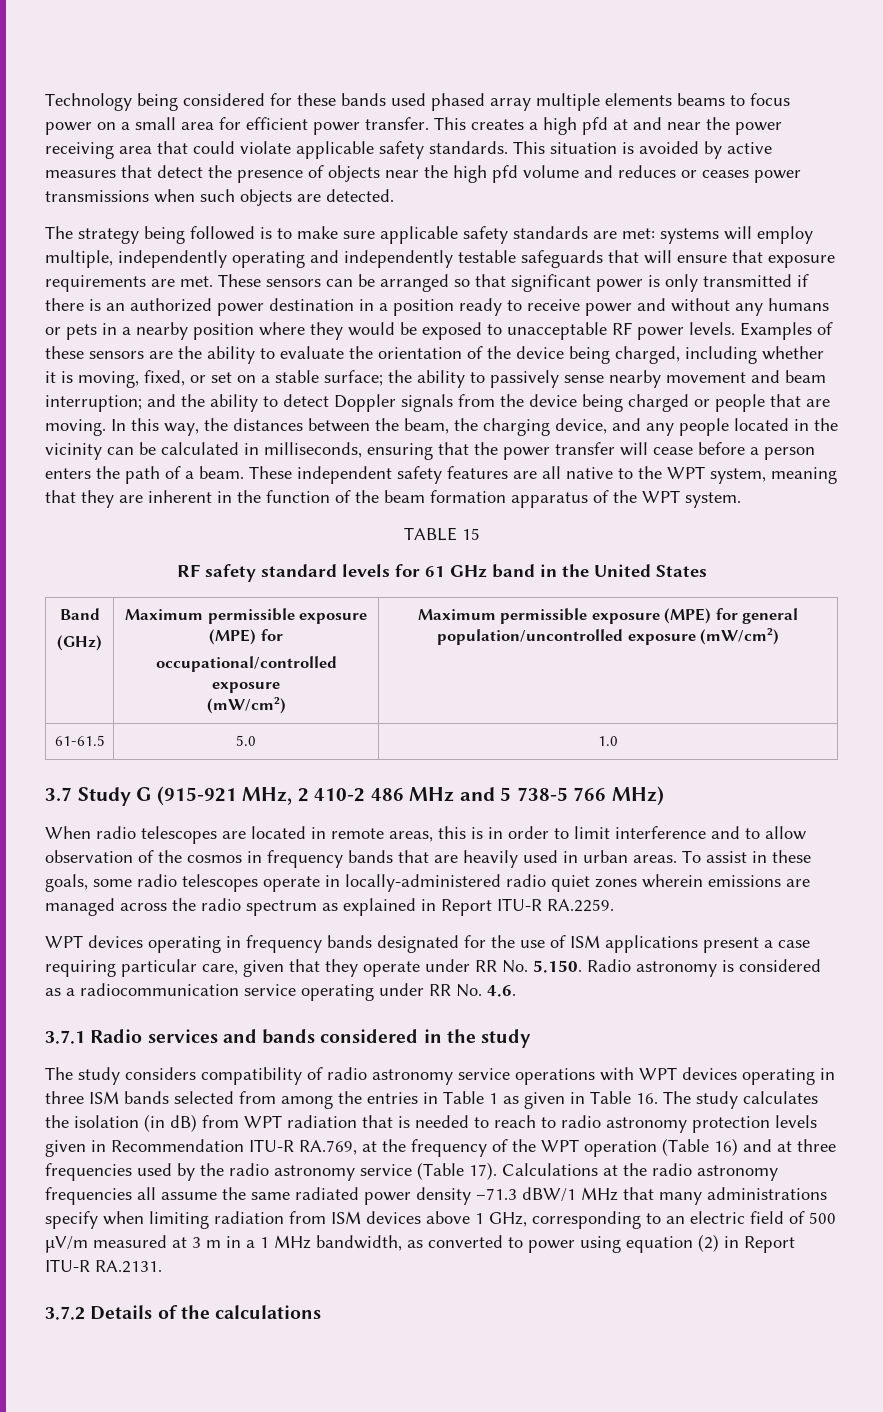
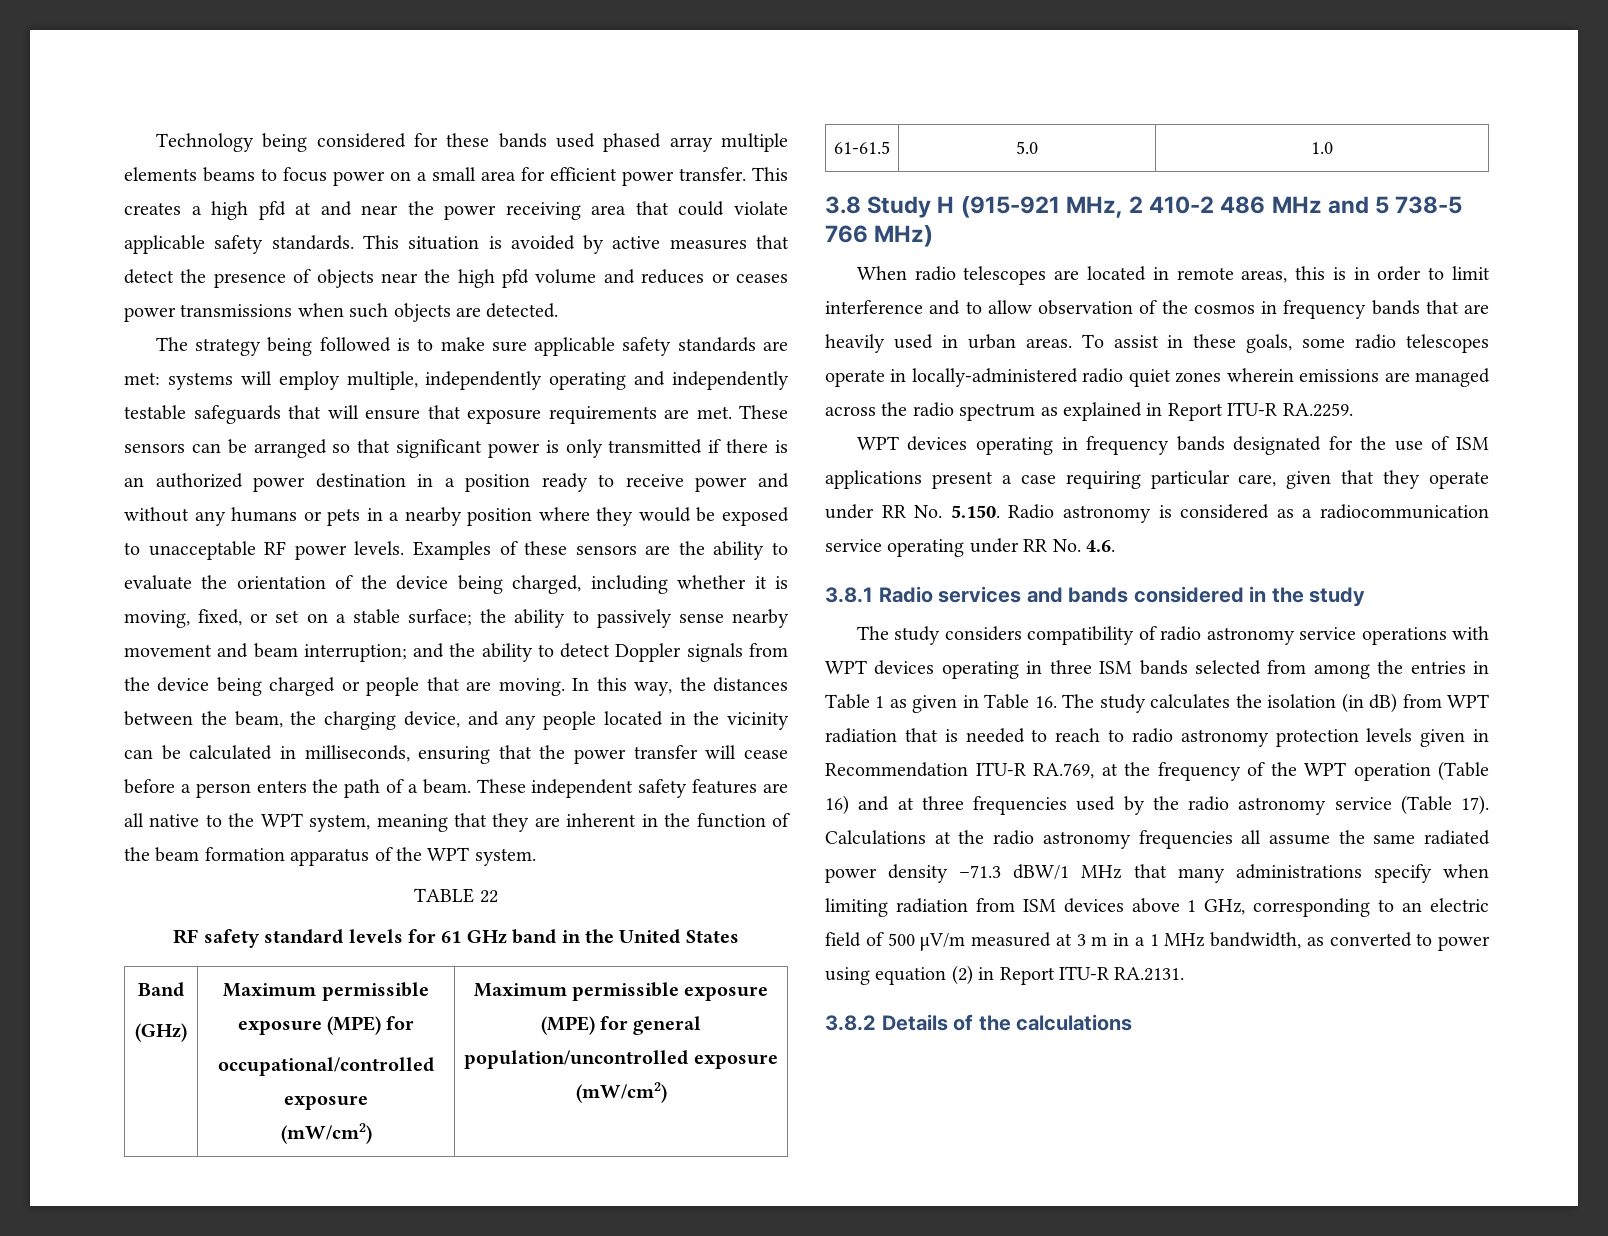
[461,528,480,540] 15 -> [479,890,498,903] 22
[45,787,152,806] 3.7 Study G -> [825,196,955,218] 3.8 Study H
[45,1030,85,1044] 3.7.1 -> [825,587,873,603] 3.8.1
[45,1306,85,1320] 3.7.2 -> [825,1015,876,1031] 3.8.2

